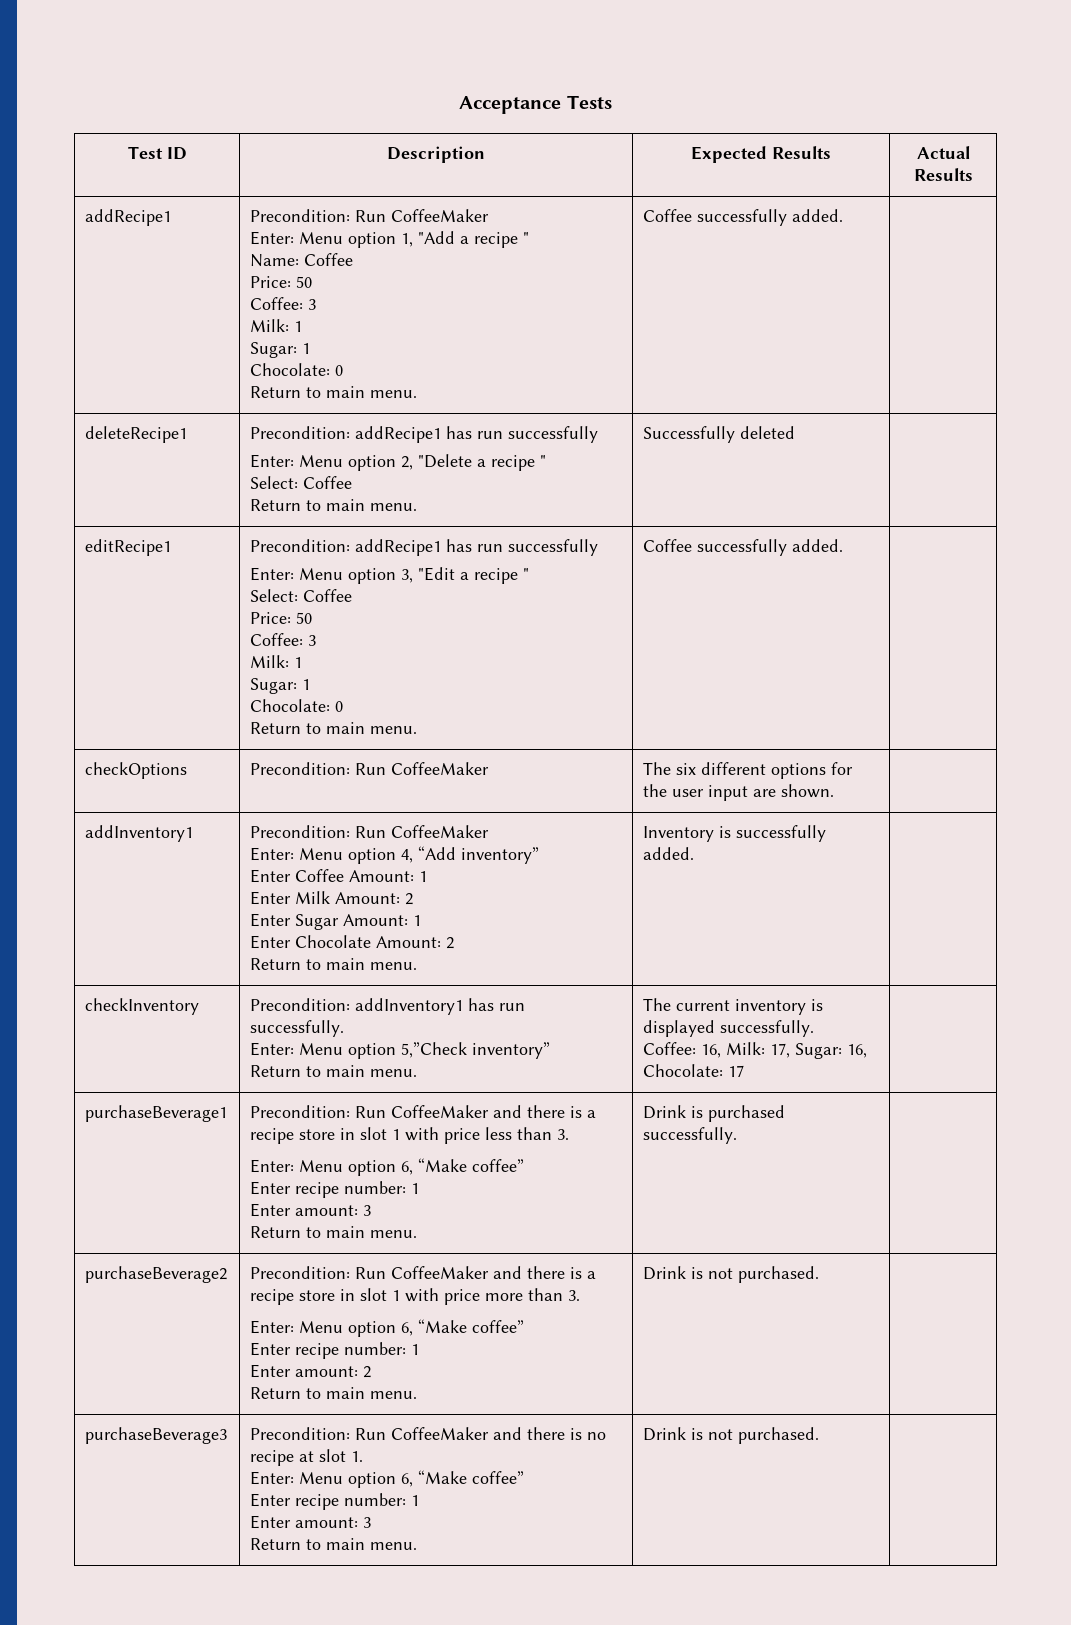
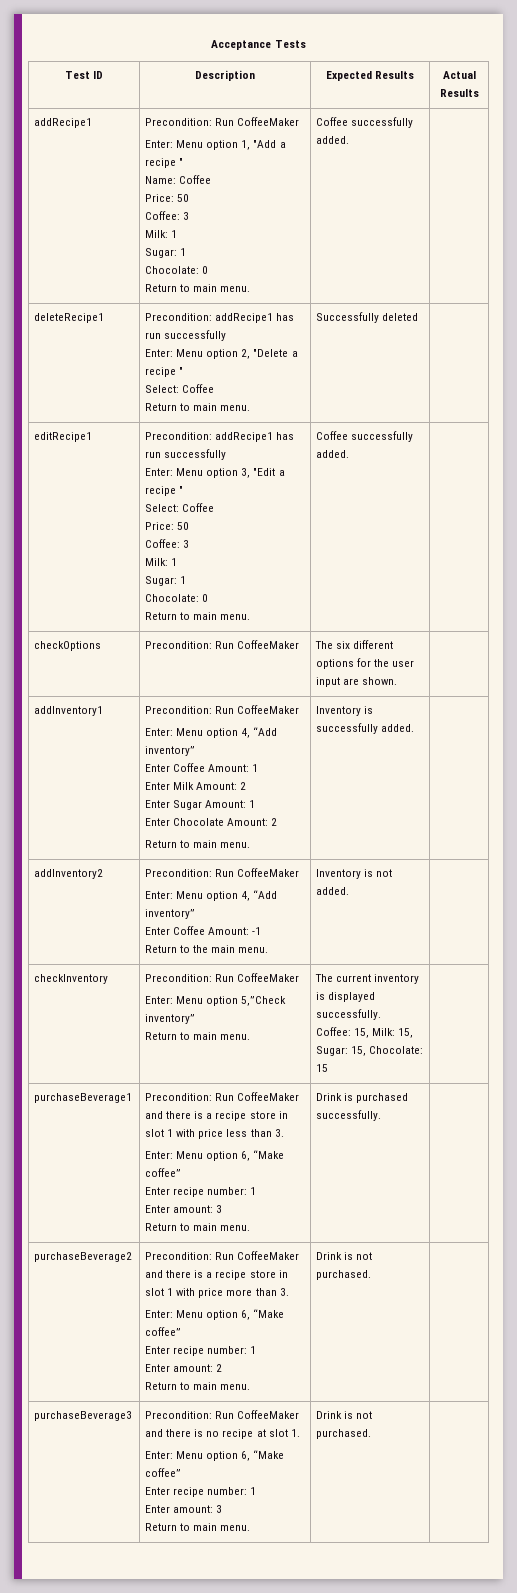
[85,998,200,1015] [250,998,526,1015] [250,1020,345,1037] checkInventory | Precondition: addInventory1 has run successfully. -> [34,869,104,879] [145,868,300,877] [145,890,278,901] [145,909,196,919] [145,926,262,935] [145,945,269,953] [316,869,393,879] [316,887,350,895] [34,974,109,984] [145,973,300,982] addInventory2 | Precondition: Run CoffeeMaker // Enter: Menu option 4, “Add inventory” // Enter Coffee Amount: -1 // Return to the main menu. | Inventory is not added. | // checkInventory | Precondition: Run CoffeeMaker
[701,1042,868,1059] [643,1064,745,1077] 16, Milk: 17, Sugar: 16, Chocolate: 17 -> [354,1028,414,1038] [316,1046,424,1056] [316,1064,329,1072] 15, Milk: 15, Sugar: 15, Chocolate: 15

